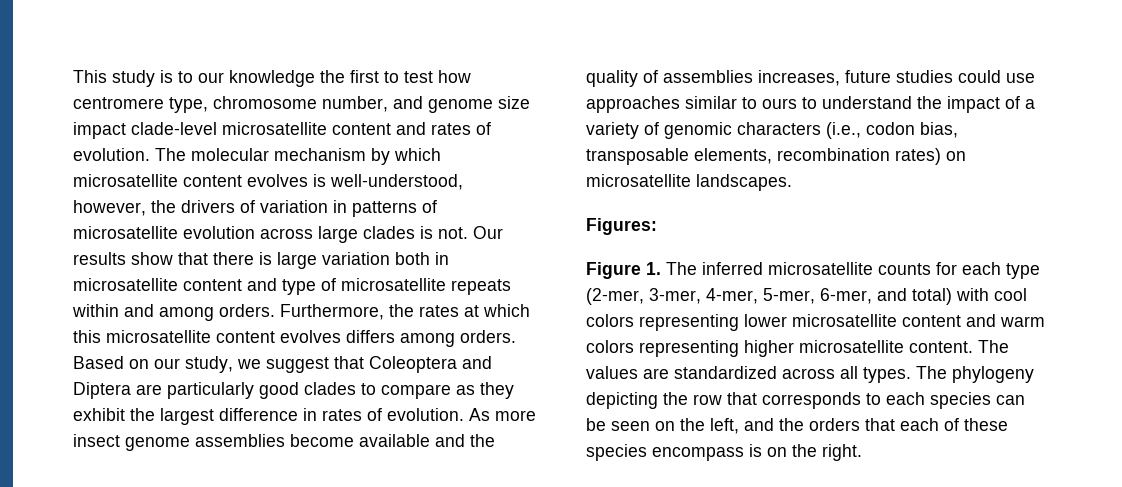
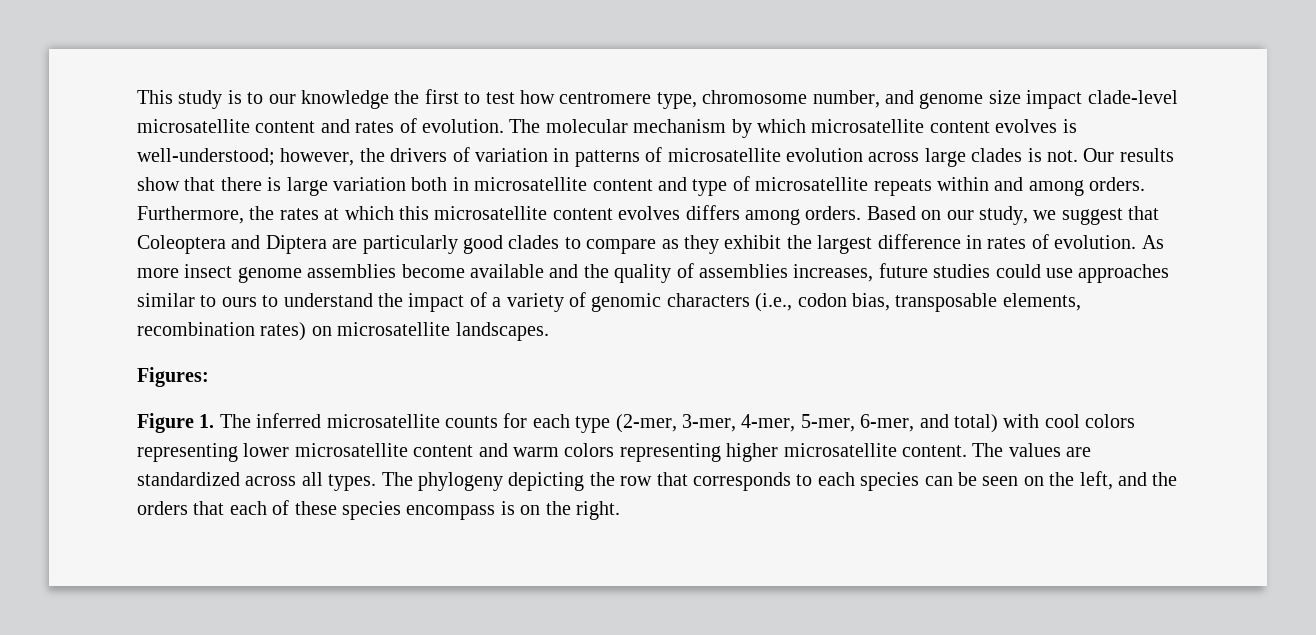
[330,174,463,190] well-understood, -> [137,148,275,166] well-understood;

